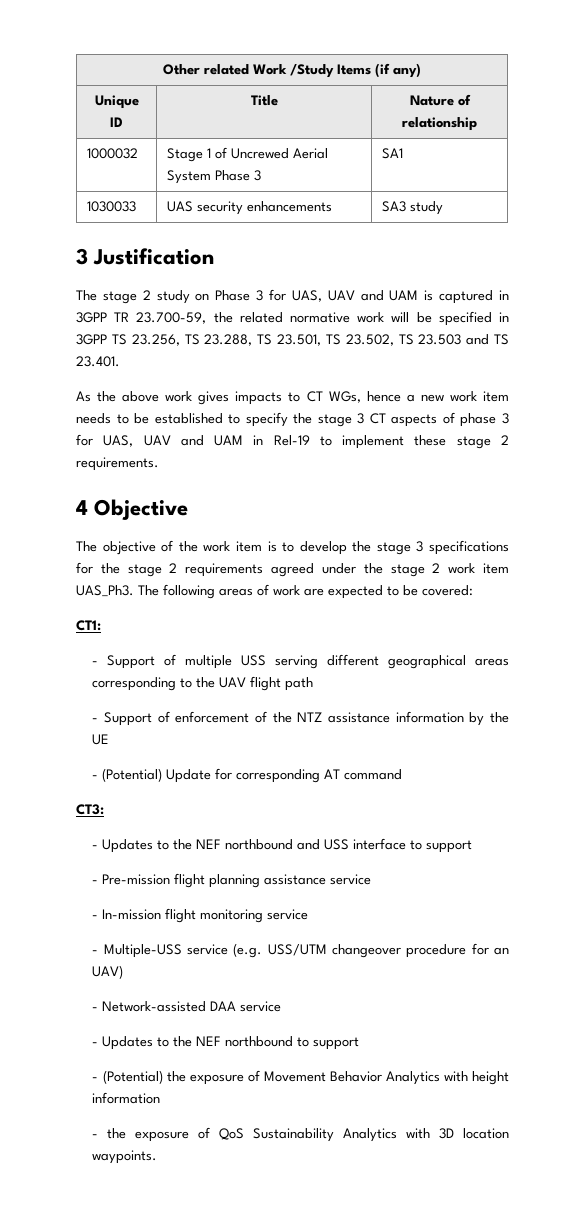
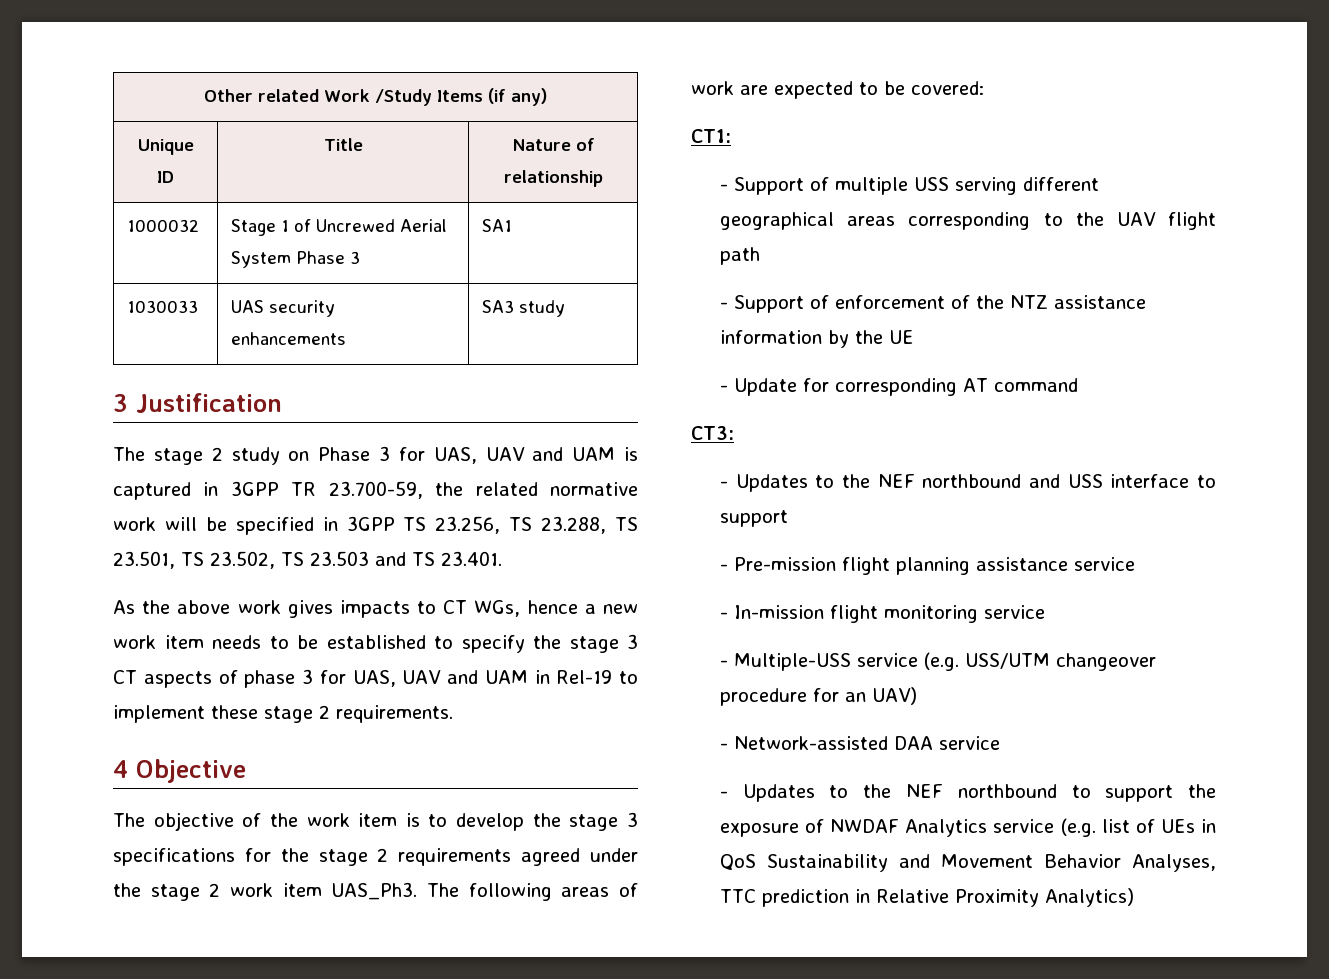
[102,768,163,782] (Potential) -> (728, 388) none
[92,1070,510,1085] [92,1092,161,1104] [92,1127,509,1142] [92,1150,158,1164] // - (Potential) the exposure of Movement Behavior Analytics with height information // - the exposure of QoS Sustainability Analytics with 3D location waypoints. -> [1188,784,1216,798] [719,818,1216,837] [719,854,1216,872] [719,888,1134,907] the exposure of NWDAF Analytics service (e.g. list of UEs in QoS Sustainability and Movement Behavior Analyses, TTC prediction in Relative Proximity Analytics)

